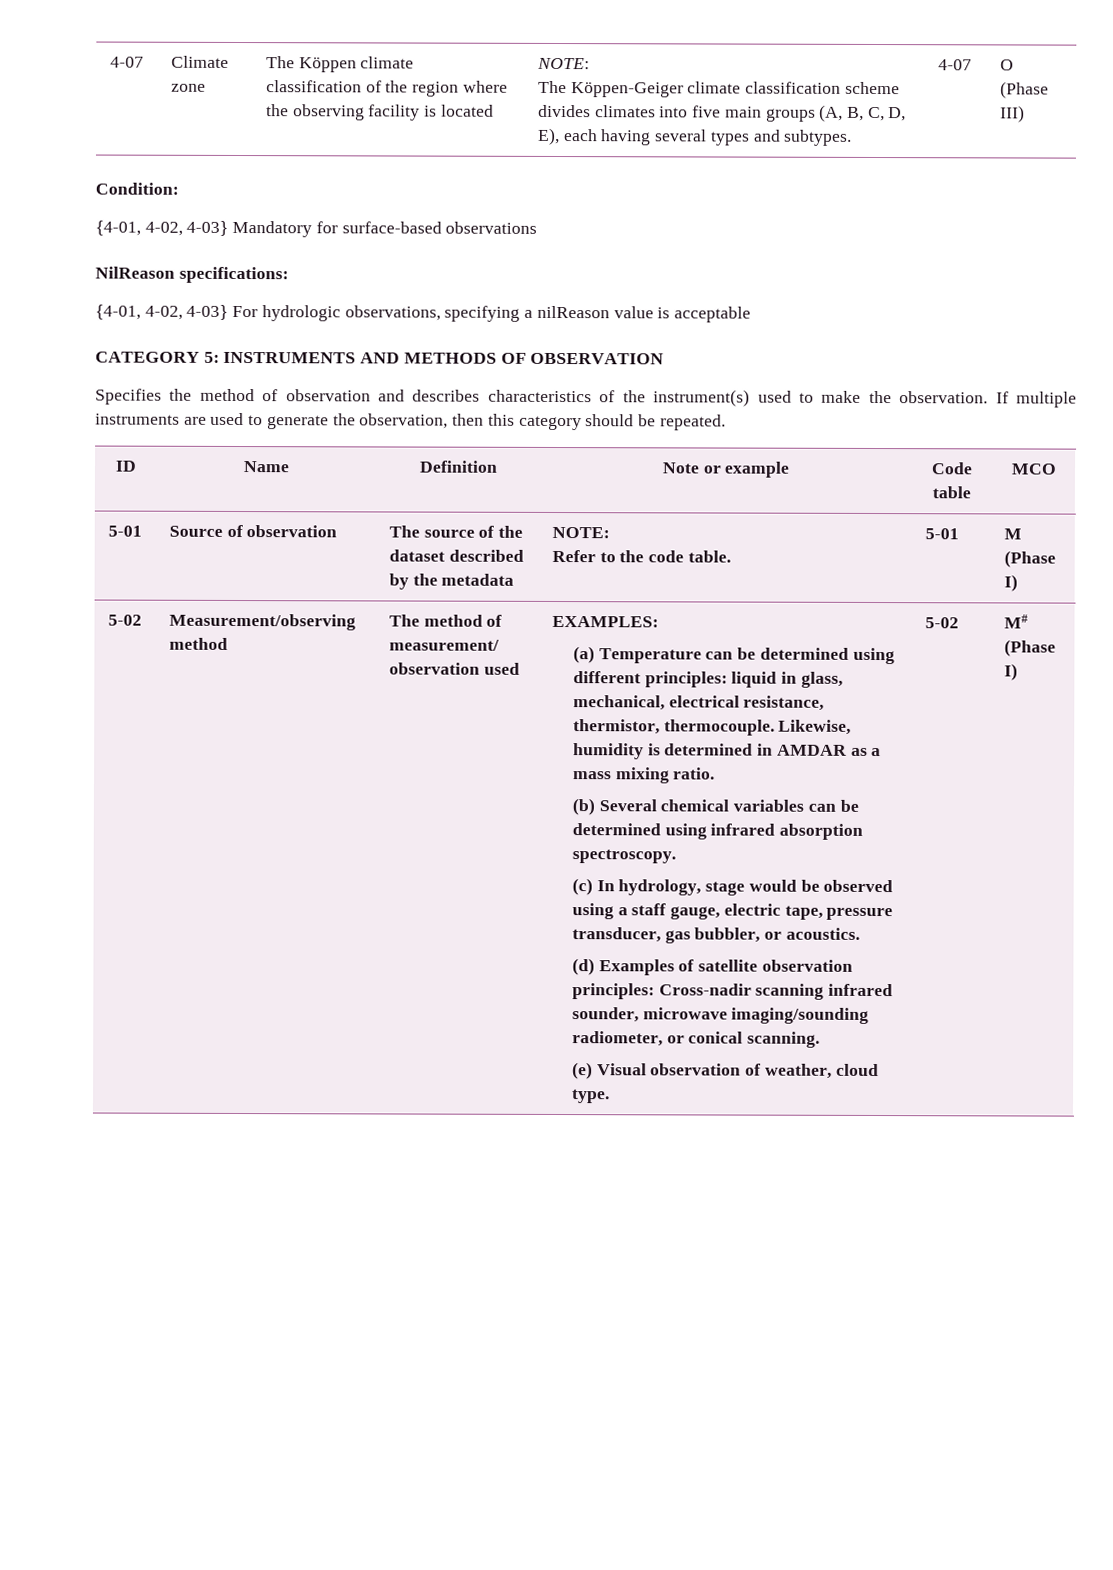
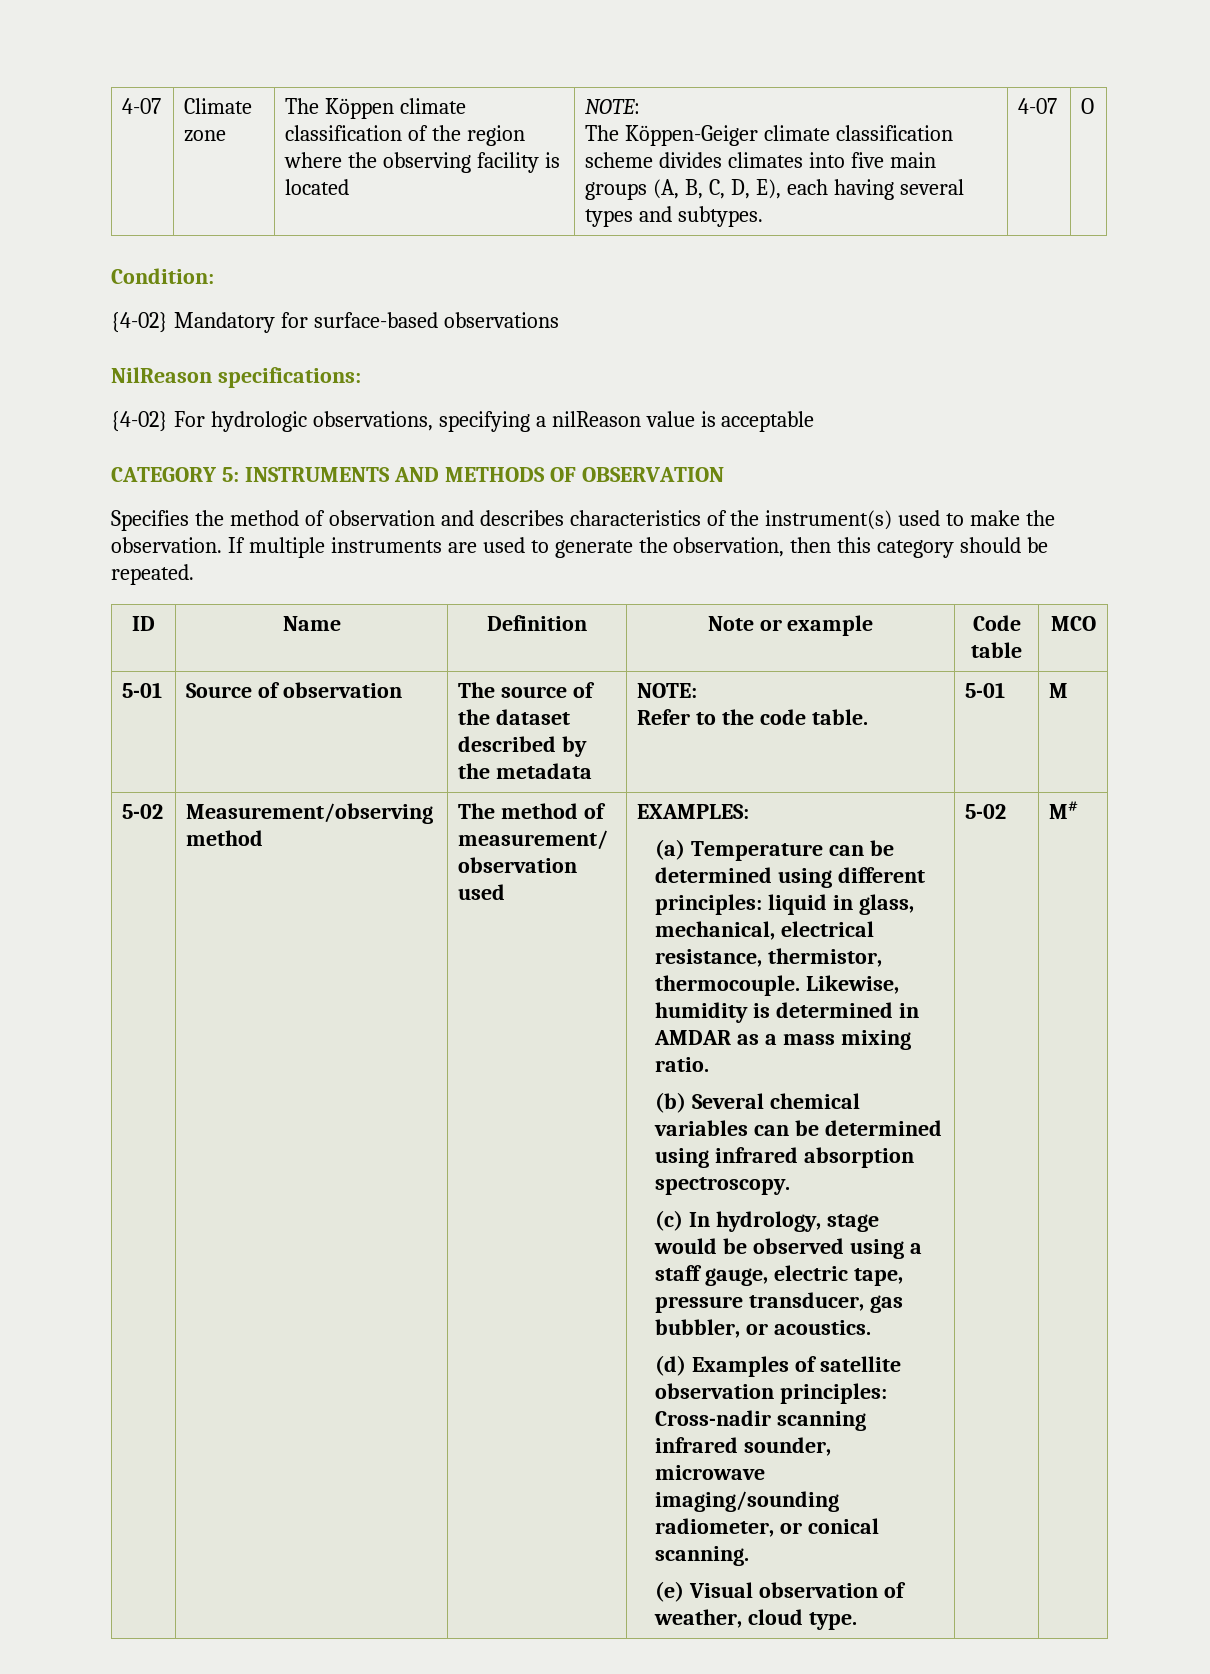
[999,81,1049,99] [999,105,1025,123] (Phase III) -> (1095, 106) none
[95,220,229,236] {4-01, 4-02, 4-03} -> [111,312,168,333] {4-02}
[95,304,229,320] {4-01, 4-02, 4-03} -> [111,411,168,432] {4-02}
[1003,550,1056,568] [1003,574,1018,592] (Phase I) -> (1069, 690) none
[1003,639,1056,657] [1003,663,1018,681] (Phase I) -> (1079, 810) none

